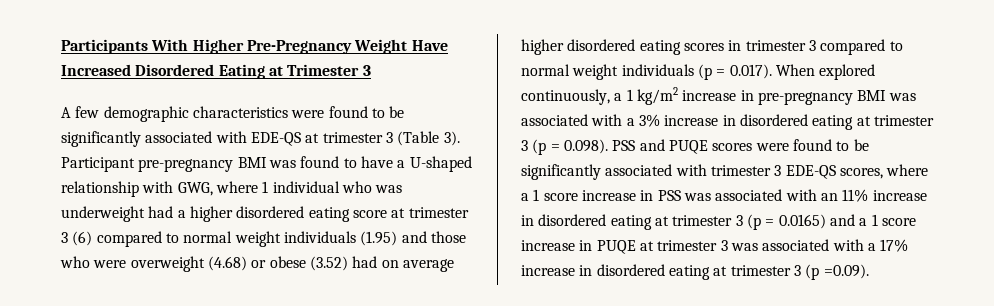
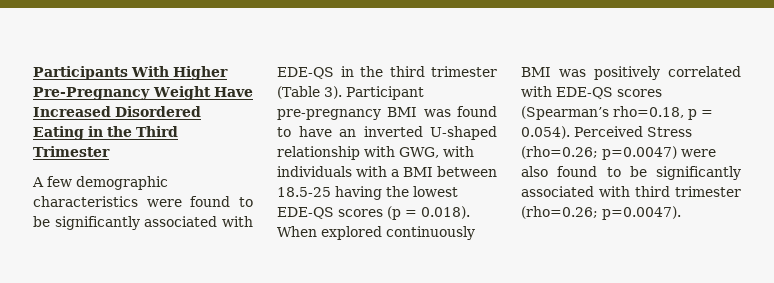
[268,66,283,76] at -> [88,126,178,137] in the Third
[362,65,371,76] 3 -> (110, 151) none
[305,132,393,143] at trimester 3 -> [340,66,497,77] in the third trimester
[397,160,406,168] a -> [339,126,423,137] an inverted
[215,181,403,193] [61,206,469,222] [61,231,466,247] [60,256,454,272] [521,39,903,55] [521,64,772,80] where 1 individual who was underweight had a higher disordered eating score at trimester 3 (6) compared to normal weight individuals (1.95) and those who were overweight (4.68) or obese (3.52) had on average higher disordered eating scores in trimester 3 compared to normal weight individuals (p = 0.017). -> [443,146,474,157] [277,166,497,177] [277,186,458,200] [277,206,470,220] with individuals with a BMI between 18.5-25 having the lowest EDE-QS scores (p = 0.018).
[521,87,916,105] [521,114,934,130] [521,139,869,155] [521,164,929,180] [521,189,927,202] [521,214,916,230] [521,239,909,254] [521,264,869,280] continuously, a 1 kg/m2 increase in pre-pregnancy BMI was associated with a 3% increase in disordered eating at trimester 3 (p = 0.098). PSS and PUQE scores were found to be significantly associated with trimester 3 EDE-QS scores, where a 1 score increase in PSS was associated with an 11% increase in disordered eating at trimester 3 (p = 0.0165) and a 1 score increase in PUQE at trimester 3 was associated with a 17% increase in disordered eating at trimester 3 (p =0.09). -> [386,226,475,240] [521,66,741,80] [521,86,662,99] [521,106,713,120] [521,126,692,139] [521,146,716,160] [521,166,741,180] [521,186,741,197] [521,206,681,220] continuously BMI was positively correlated with EDE-QS scores (Spearman’s rho=0.18, p = 0.054). Perceived Stress (rho=0.26; p=0.0047) were also found to be significantly associated with third trimester (rho=0.26; p=0.0047).

